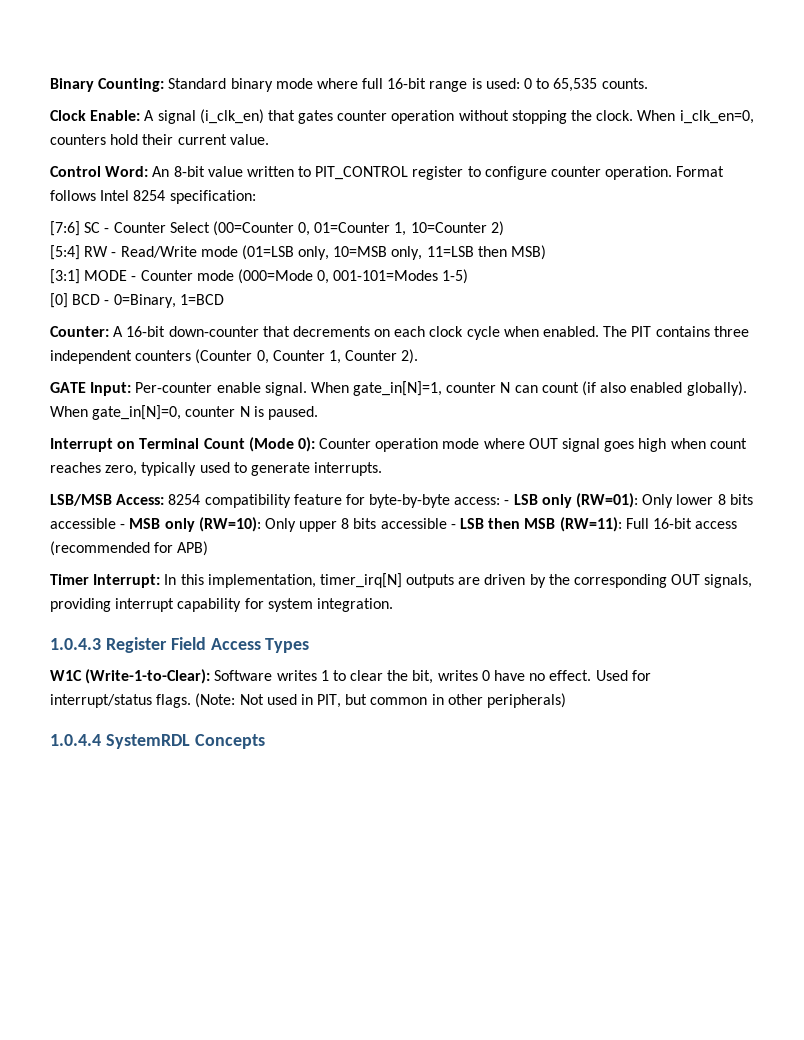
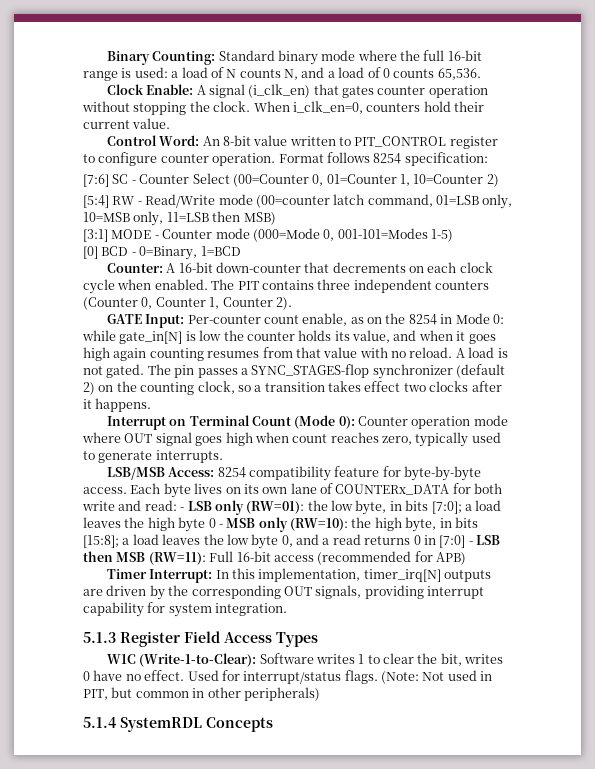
(358, 83) none -> [400,50,421,61] the
[524,78,648,92] 0 to 65,535 counts. -> [171,67,481,80] a load of N counts N, and a load of 0 counts 65,536.
[100,190,130,201] Intel -> (370, 157) none
[241,245,294,260] (01=LSB -> [255,194,479,208] (00=counter latch command, 01=LSB
[216,381,747,396] [50,405,318,420] enable signal. When gate_in[N]=1, counter N can count (if also enabled globally). When gate_in[N]=0, counter N is paused. -> [263,313,504,326] [82,330,496,344] [83,347,508,361] [83,364,505,379] [83,381,502,395] [83,398,152,412] count enable, as on the 8254 in Mode 0: while gate_in[N] is low the counter holds its value, and when it goes high again counting resumes from that value with no reload. A load is not gated. The pin passes a SYNC_STAGES-flop synchronizer (default 2) on the counting clock, so a transition takes effect two clocks after it happens.
[454,493,753,508] [50,517,447,532] access: - LSB only (RW=01): Only lower 8 bits accessible - MSB only (RW=10): Only upper 8 bits accessible -> [83,483,503,498] [82,500,502,515] [83,517,478,532] [83,534,466,549] access. Each byte lives on its own lane of COUNTERx_DATA for both write and read: - LSB only (RW=01): the low byte, in bits [7:0]; a load leaves the high byte 0 - MSB only (RW=10): the high byte, in bits [15:8]; a load leaves the low byte 0, and a read returns 0 in [7:0]
[50,638,101,650] 1.0.4.3 -> [83,632,116,643] 5.1.3
[50,734,101,746] 1.0.4.4 -> [83,717,116,728] 5.1.4

